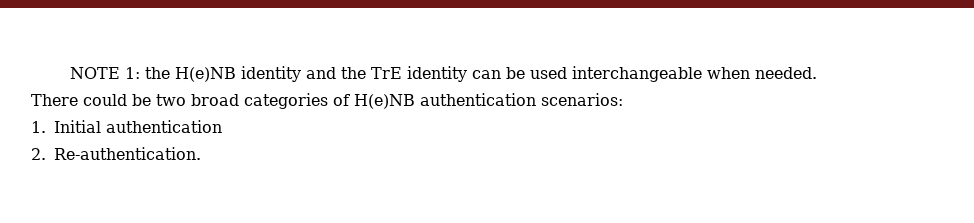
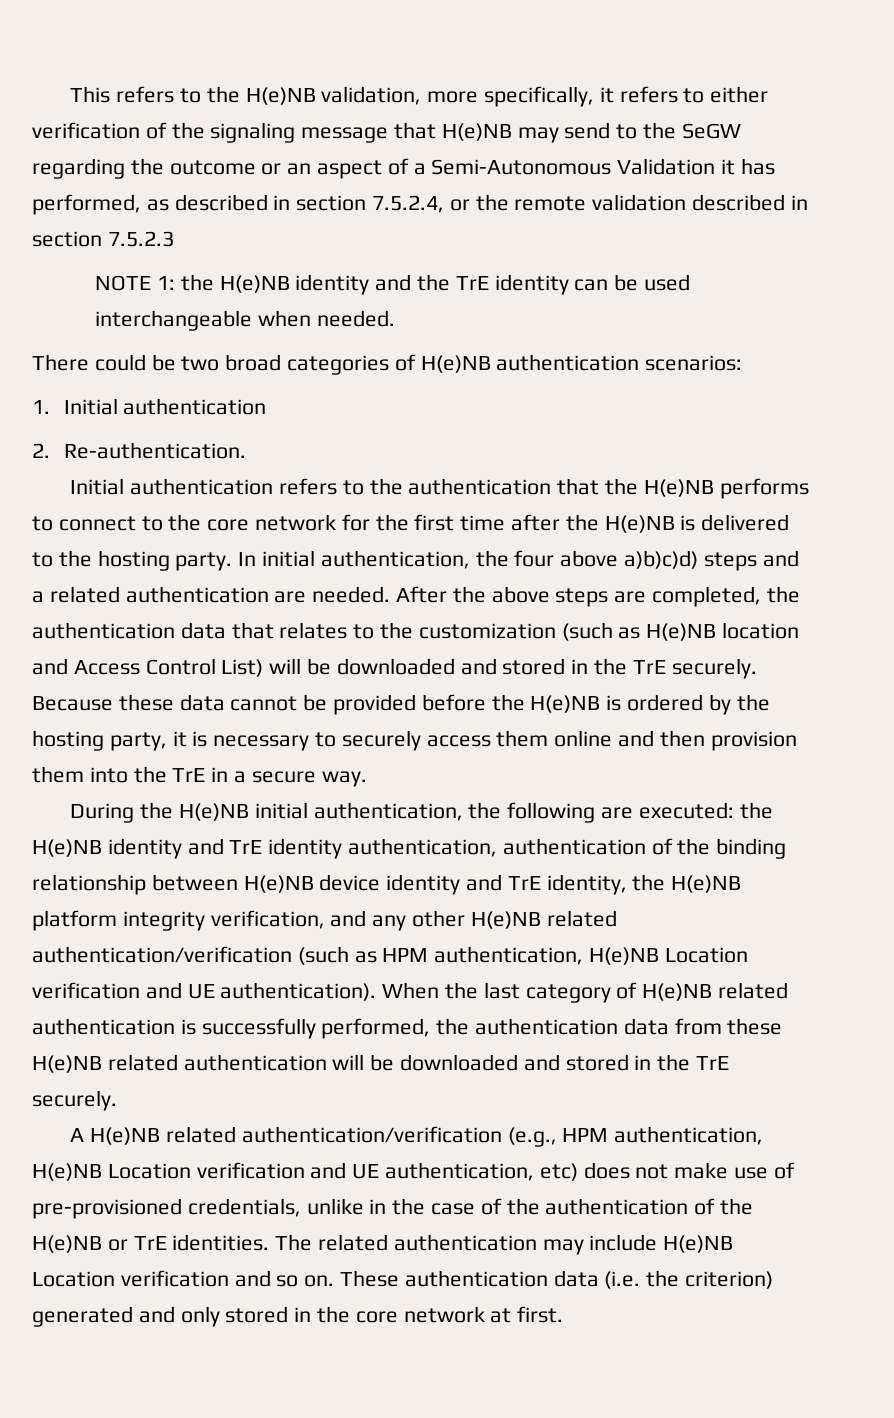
(69, 73) none -> [70,86,769,107] [32,122,741,143] [32,158,775,179] [32,194,808,215] [32,231,174,247] This refers to the H(e)NB validation, more specifically, it refers to either verification of the signaling message that H(e)NB may send to the SeGW regarding the outcome or an aspect of a Semi-Autonomous Validation it has performed, as described in section 7.5.2.4, or the remote validation described in section 7.5.2.3 //
(201, 153) none -> [70,478,809,499] [32,514,790,533] [32,550,799,571] [32,586,800,607] [32,622,800,641] [32,658,757,679] [32,694,770,715] [32,730,797,751] [32,766,367,787] [70,802,773,823] [32,838,787,859] [32,874,742,895] [32,910,617,931] [32,946,748,965] [32,982,789,1003] [32,1018,783,1039] [32,1054,730,1073] [32,1090,117,1111] [70,1126,764,1147] [32,1162,795,1181] [32,1198,754,1219] [32,1234,734,1255] [32,1270,774,1289] [32,1306,564,1327] // Initial authentication refers to the authentication that the H(e)NB performs to connect to the core network for the first time after the H(e)NB is delivered to the hosting party. In initial authentication, the four above a)b)c)d) steps and a related authentication are needed. After the above steps are completed, the authentication data that relates to the customization (such as H(e)NB location and Access Control List) will be downloaded and stored in the TrE securely. Because these data cannot be provided before the H(e)NB is ordered by the hosting party, it is necessary to securely access them online and then provision them into the TrE in a secure way. // During the H(e)NB initial authentication, the following are executed: the H(e)NB identity and TrE identity authentication, authentication of the binding relationship between H(e)NB device identity and TrE identity, the H(e)NB platform integrity verification, and any other H(e)NB related authentication/verification (such as HPM authentication, H(e)NB Location verification and UE authentication). When the last category of H(e)NB related authentication is successfully performed, the authentication data from these H(e)NB related authentication will be downloaded and stored in the TrE securely. // A H(e)NB related authentication/verification (e.g., HPM authentication, H(e)NB Location verification and UE authentication, etc) does not make use of pre-provisioned credentials, unlike in the case of the authentication of the H(e)NB or TrE identities. The related authentication may include H(e)NB Location verification and so on. These authentication data (i.e. the criterion) generated and only stored in the core network at first.

